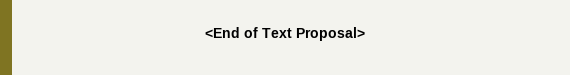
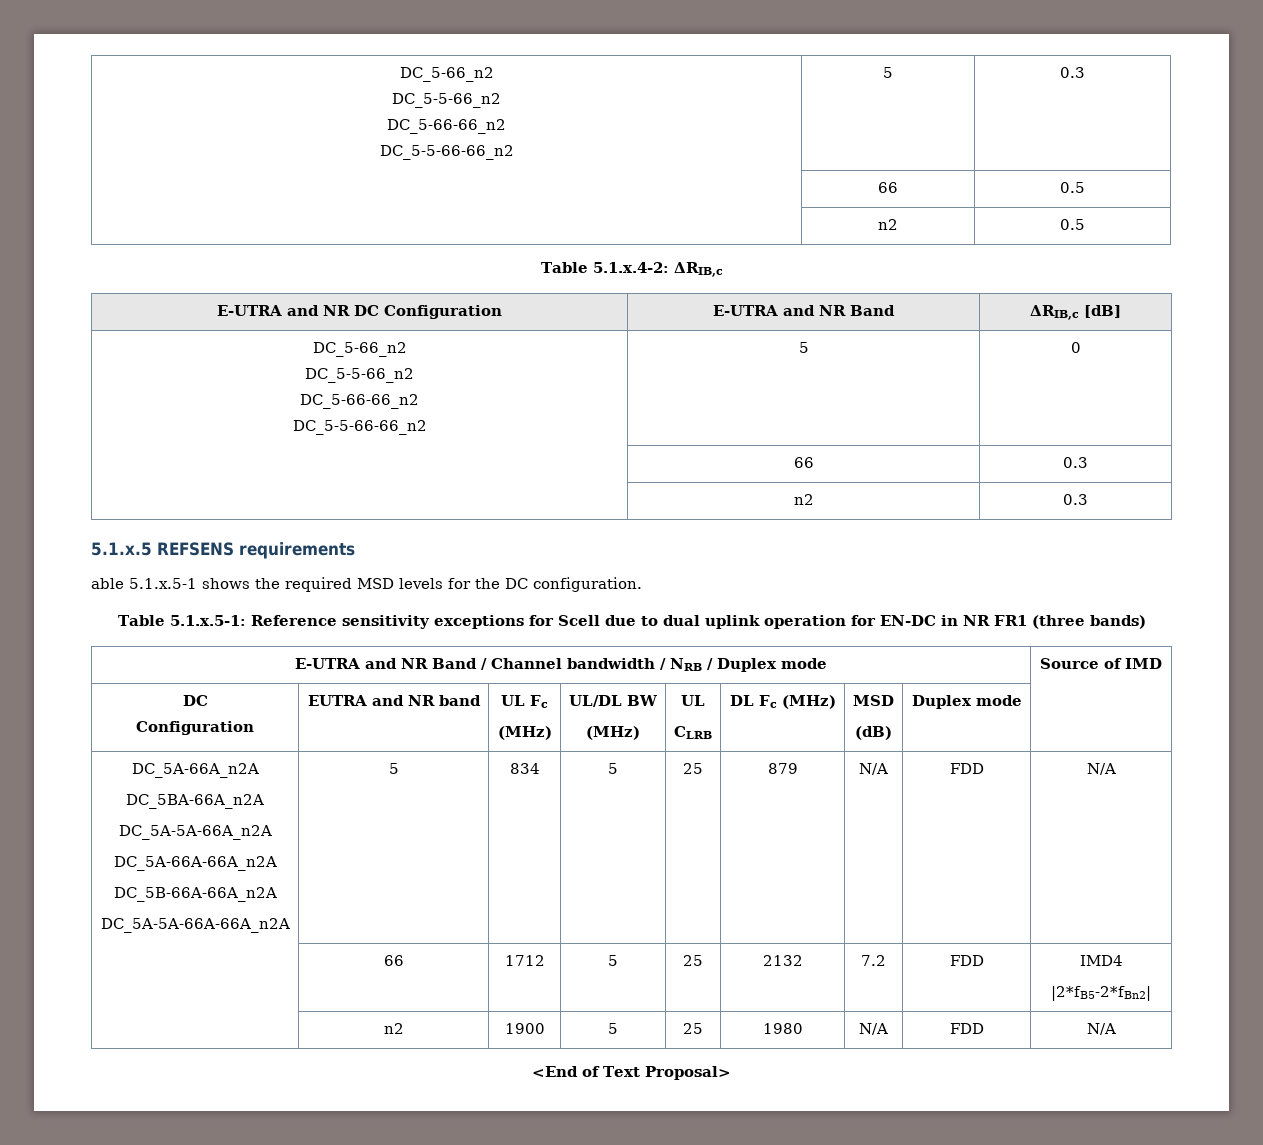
(205, 32) none -> [399,67,494,82] [392,93,501,108] [387,119,506,134] [379,145,514,160] [883,67,893,78] [1060,67,1085,78] [878,182,898,193] [1060,182,1085,193] [878,219,898,230] [1060,219,1085,230] [540,262,723,277] [217,305,502,319] [713,305,895,316] [1030,305,1121,320] [312,342,407,357] [305,368,414,383] [300,394,419,409] [292,420,427,435] [798,342,809,353] [1070,342,1081,353] [793,457,814,468] [1063,457,1088,468] [793,494,814,505] [1063,494,1088,505] [91,542,355,559] [91,577,642,592] [117,615,1146,629] [295,658,828,672] [1040,658,1162,669] [182,695,208,706] [136,721,254,735] [307,695,481,706] [501,695,548,708] [497,726,552,740] [569,695,658,707] [586,726,640,740] [681,695,705,706] [674,726,712,739] [729,695,836,709] [853,695,894,706] [855,726,892,740] [911,695,1022,709] [131,763,259,778] [126,794,264,809] [118,825,272,840] [113,856,277,871] [113,887,277,902] [100,918,290,933] [388,763,399,774] [509,763,540,774] [608,763,618,774] [683,763,703,774] [767,763,798,774] [859,763,888,775] [949,763,984,774] [1086,763,1116,775] [383,955,404,966] [504,955,545,966] [608,955,618,966] [683,955,703,966] [762,955,803,966] [861,955,886,966] [949,955,984,966] [1079,955,1123,966] [1051,986,1151,1001] [383,1023,404,1034] [504,1023,545,1034] [608,1023,618,1034] [683,1023,703,1034] [762,1023,803,1034] [859,1023,888,1035] [949,1023,984,1034] [1086,1023,1116,1035] DC_5-66_n2 // DC_5-5-66_n2 // DC_5-66-66_n2 // DC_5-5-66-66_n2 | 5 | 0.3 // | 66 | 0.5 // | n2 | 0.5 // Table 5.1.x.4-2: ΔRIB,c // E-UTRA and NR DC Configuration | E-UTRA and NR Band | ΔRIB,c [dB] // DC_5-66_n2 // DC_5-5-66_n2 // DC_5-66-66_n2 // DC_5-5-66-66_n2 | 5 | 0 // | 66 | 0.3 // | n2 | 0.3 // 5.1.x.5 REFSENS requirements // able 5.1.x.5-1 shows the required MSD levels for the DC configuration. // Table 5.1.x.5-1: Reference sensitivity exceptions for Scell due to dual uplink operation for EN-DC in NR FR1 (three bands) // E-UTRA and NR Band / Channel bandwidth / NRB / Duplex mode | Source of IMD // DC // Configuration | EUTRA and NR band | UL Fc // (MHz) | UL/DL BW // (MHz) | UL // CLRB | DL Fc (MHz) | MSD // (dB) | Duplex mode | // DC_5A-66A_n2A // DC_5BA-66A_n2A // DC_5A-5A-66A_n2A // DC_5A-66A-66A_n2A // DC_5B-66A-66A_n2A // DC_5A-5A-66A-66A_n2A | 5 | 834 | 5 | 25 | 879 | N/A | FDD | N/A // | 66 | 1712 | 5 | 25 | 2132 | 7.2 | FDD | IMD4 // |2*fB5-2*fBn2| // | n2 | 1900 | 5 | 25 | 1980 | N/A | FDD | N/A //

